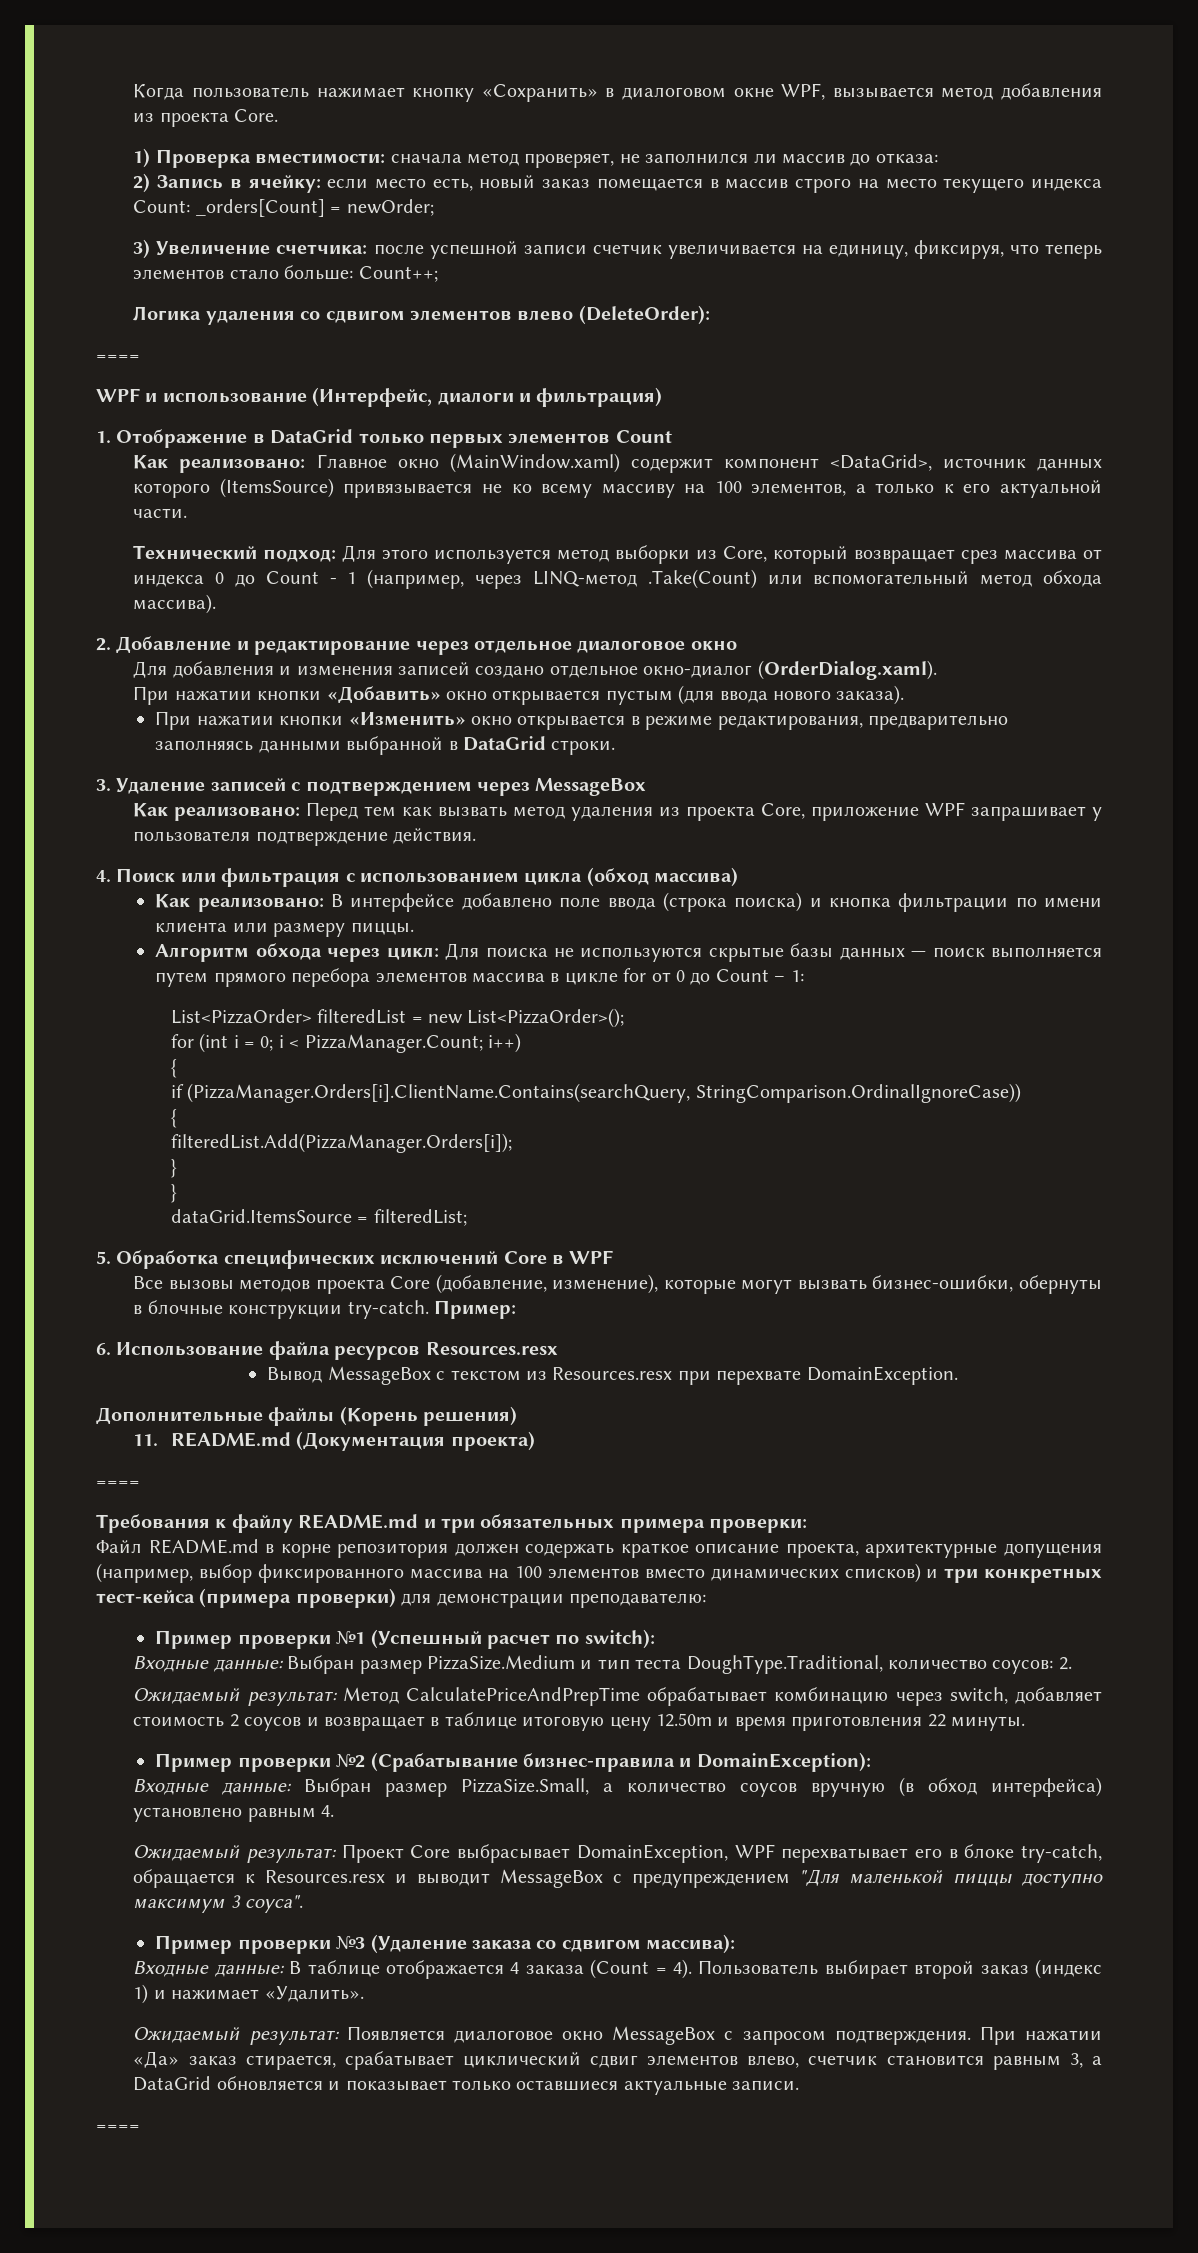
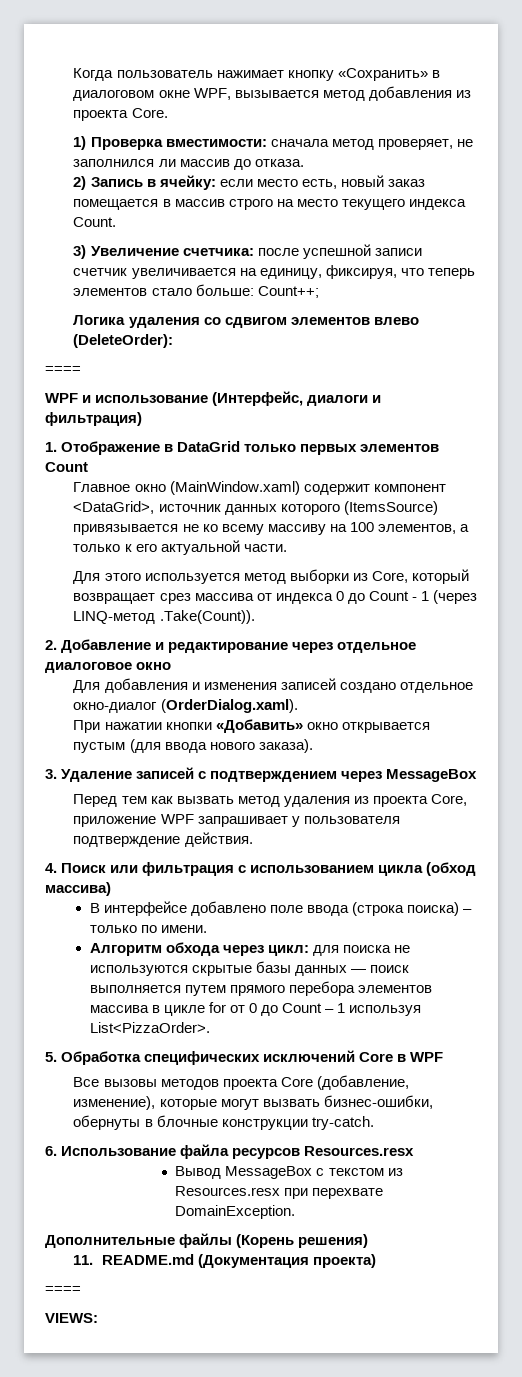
[875,153,938,163] отказа: -> [254,159,304,167] отказа.
[133,199,434,217] Count: _orders[Count] = newOrder; -> [73,217,117,227] Count.
[133,455,306,473] Как реализовано: -> (88, 467) none
[133,545,337,562] Технический подход: -> (287, 548) none
[367,569,1102,589] [133,594,217,614] (например, через LINQ-метод .Take(Count) или вспомогательный метод обхода массива). -> [432,590,477,604] [73,610,255,624] (через LINQ-метод .Take(Count)).
[155,711,1008,730] [155,736,616,755] // При нажатии кнопки «Изменить» окно открывается в режиме редактирования, предварительно заполняясь данными выбранной в DataGrid строки. -> (313, 746) none
[133,803,301,821] Как реализовано: -> (478, 775) none
[155,894,324,912] Как реализовано: -> (111, 889) none
[809,893,1103,912] [155,922,414,937] и кнопка фильтрации по имени клиента или размеру пиццы. -> [463,909,473,913] [89,925,208,933] – только по имени.
[445,943,480,960] Для -> [313,945,340,956] для
[790,970,804,982] [170,1008,625,1028] [170,1033,521,1053] [170,1059,177,1078] [170,1083,1021,1103] [170,1109,177,1128] [170,1133,512,1153] [170,1159,177,1178] [170,1184,177,1203] [170,1209,467,1226] 1: // List<PizzaOrder> filteredList = new List<PizzaOrder>(); // for (int i = 0; i < PizzaManager.Count; i++) // { // if (PizzaManager.Orders[i].ClientName.Contains(searchQuery, StringComparison.OrdinalIgnoreCase)) // { // filteredList.Add(PizzaManager.Orders[i]); // } // } // dataGrid.ItemsSource = filteredList; -> [337,1003,422,1016] [89,1022,210,1033] 1 используя List<PizzaOrder>.
[433,1300,516,1319] Пример: -> (374, 1123) none
[96,1514,808,1533] [96,1539,1102,1558] [96,1563,1102,1583] [96,1588,706,1608] [155,1629,655,1649] [133,1655,1072,1674] [133,1687,1102,1706] [133,1712,1025,1731] [155,1752,871,1772] [133,1777,1103,1797] [133,1805,335,1822] [133,1844,1103,1863] [133,1869,1103,1888] [133,1895,304,1913] [155,1934,736,1954] [133,1959,1103,1979] [133,1984,364,2004] [133,2026,1102,2045] [133,2051,1102,2070] [133,2076,800,2095] [96,2125,140,2131] Требования к файлу README.md и три обязательных примера проверки: // Файл README.md в корне репозитория должен содержать краткое описание проекта, архитектурные допущения (например, выбор фиксированного массива на 100 элементов вместо динамических списков) и три конкретных тест-кейса (примера проверки) для демонстрации преподавателю: // Пример проверки №1 (Успешный расчет по switch): // Входные данные: Выбран размер PizzaSize.Medium и тип теста DoughType.Traditional, количество соусов: 2. // Ожидаемый результат: Метод CalculatePriceAndPrepTime обрабатывает комбинацию через switch, добавляет стоимость 2 соусов и возвращает в таблице итоговую цену 12.50m и время приготовления 22 минуты. // Пример проверки №2 (Срабатывание бизнес-правила и DomainException): // Входные данные: Выбран размер PizzaSize.Small, а количество соусов вручную (в обход интерфейса) установлено равным 4. // Ожидаемый результат: Проект Core выбрасывает DomainException, WPF перехватывает его в блоке try-catch, обращается к Resources.resx и выводит MessageBox с предупреждением "Для маленькой пиццы доступно максимум 3 соуса". // Пример проверки №3 (Удаление заказа со сдвигом массива): // Входные данные: В таблице отображается 4 заказа (Count = 4). Пользователь выбирает второй заказ (индекс 1) и нажимает «Удалить». // Ожидаемый результат: Появляется диалоговое окно MessageBox с запросом подтверждения. При нажатии «Да» заказ стирается, срабатывает циклический сдвиг элементов влево, счетчик становится равным 3, а DataGrid обновляется и показывает только оставшиеся актуальные записи. // ==== -> [45,1313,98,1323] VIEWS:

